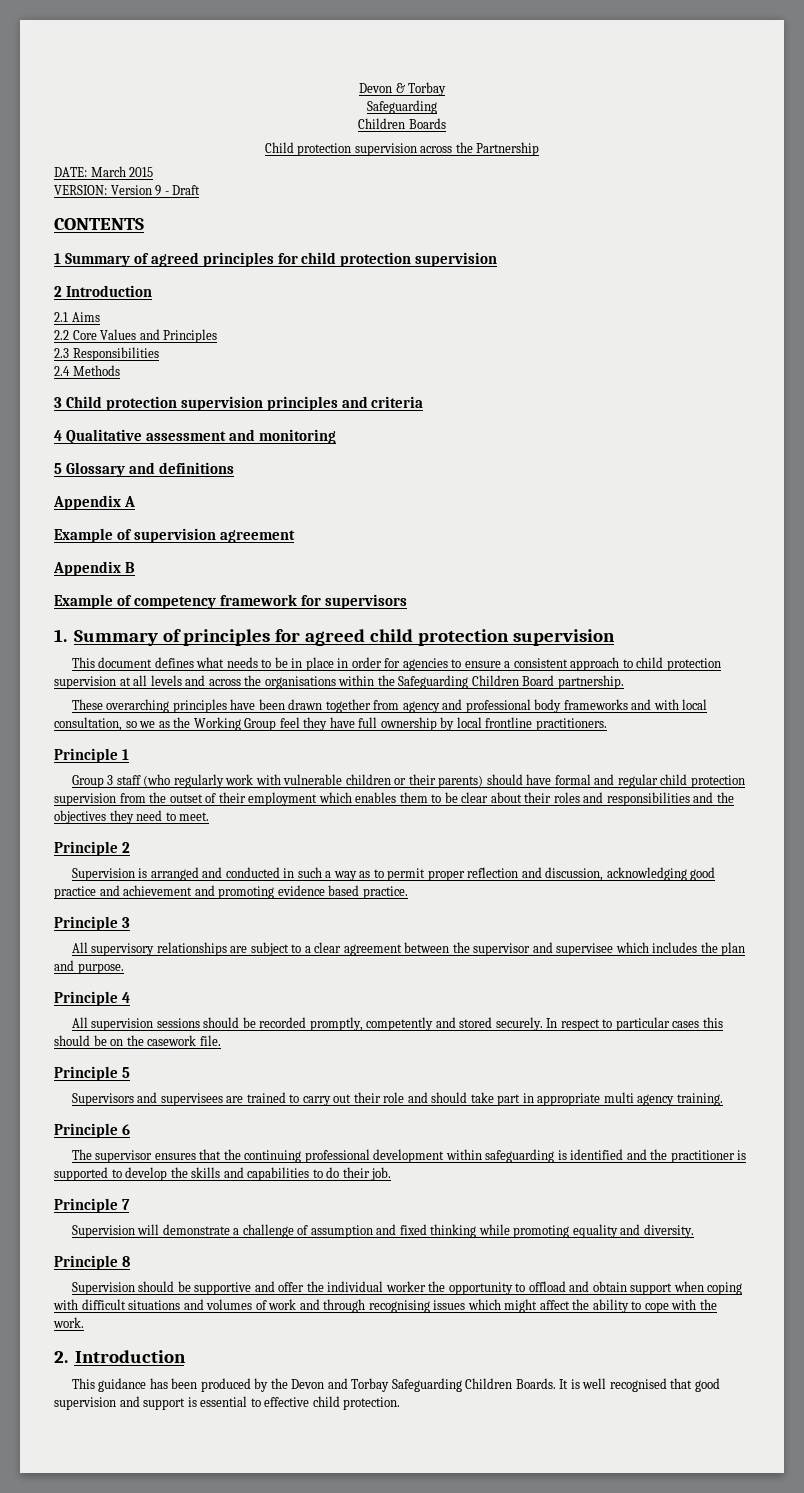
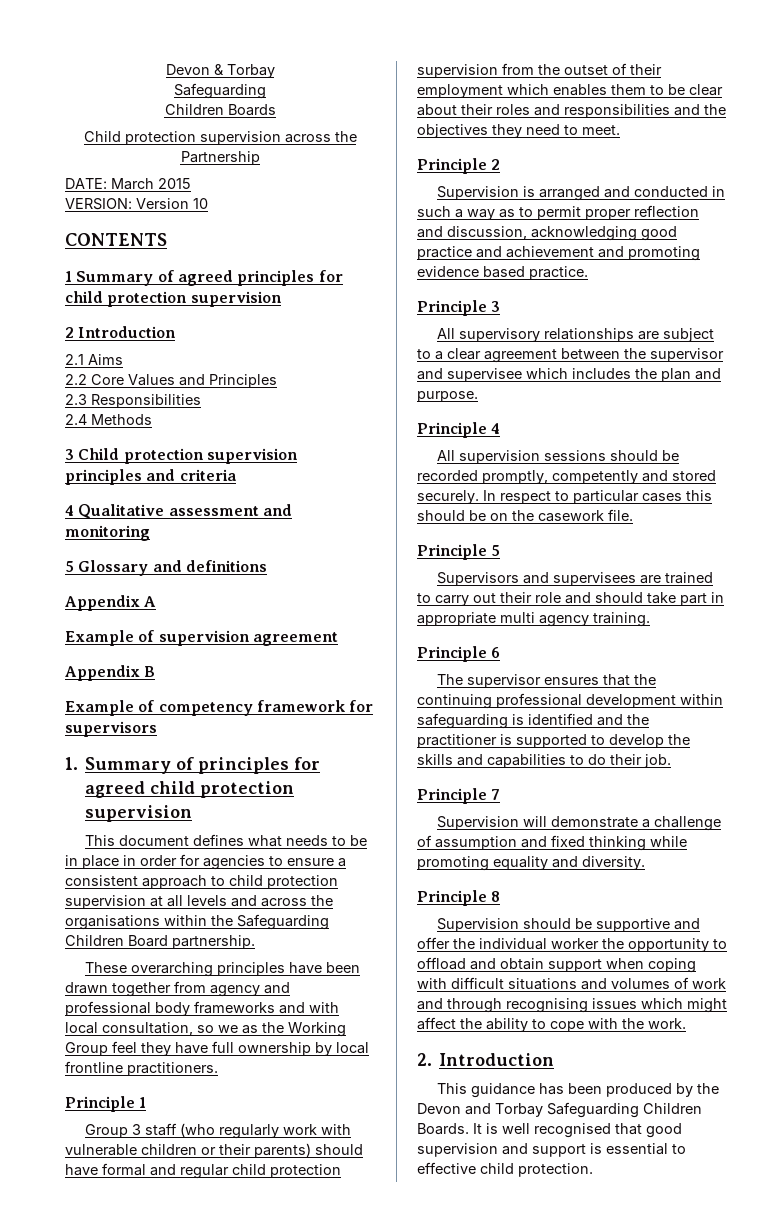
[155,185,201,196] 9 - Draft -> [193,198,208,209] 10

